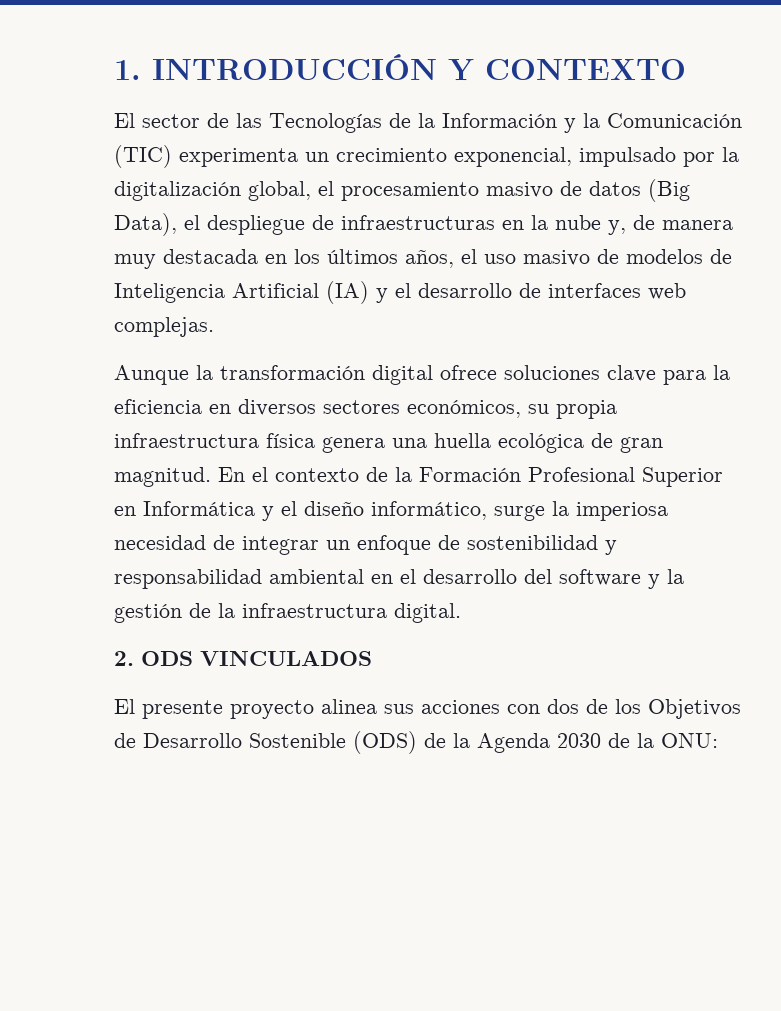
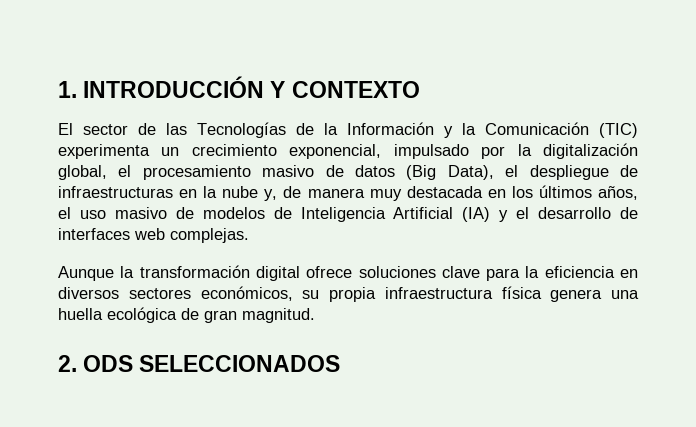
[218,467,723,487] [114,501,668,521] [114,535,617,555] [114,569,684,589] [114,603,461,623] [114,651,372,666] [114,699,741,719] [114,731,718,754] En el contexto de la Formación Profesional Superior en Informática y el diseño informático, surge la imperiosa necesidad de integrar un enfoque de sostenibilidad y responsabilidad ambiental en el desarrollo del software y la gestión de la infraestructura digital. // 2. ODS VINCULADOS // El presente proyecto alinea sus acciones con dos de los Objetivos de Desarrollo Sostenible (ODS) de la Agenda 2030 de la ONU: -> [58,355,341,372] // 2. ODS SELECCIONADOS

